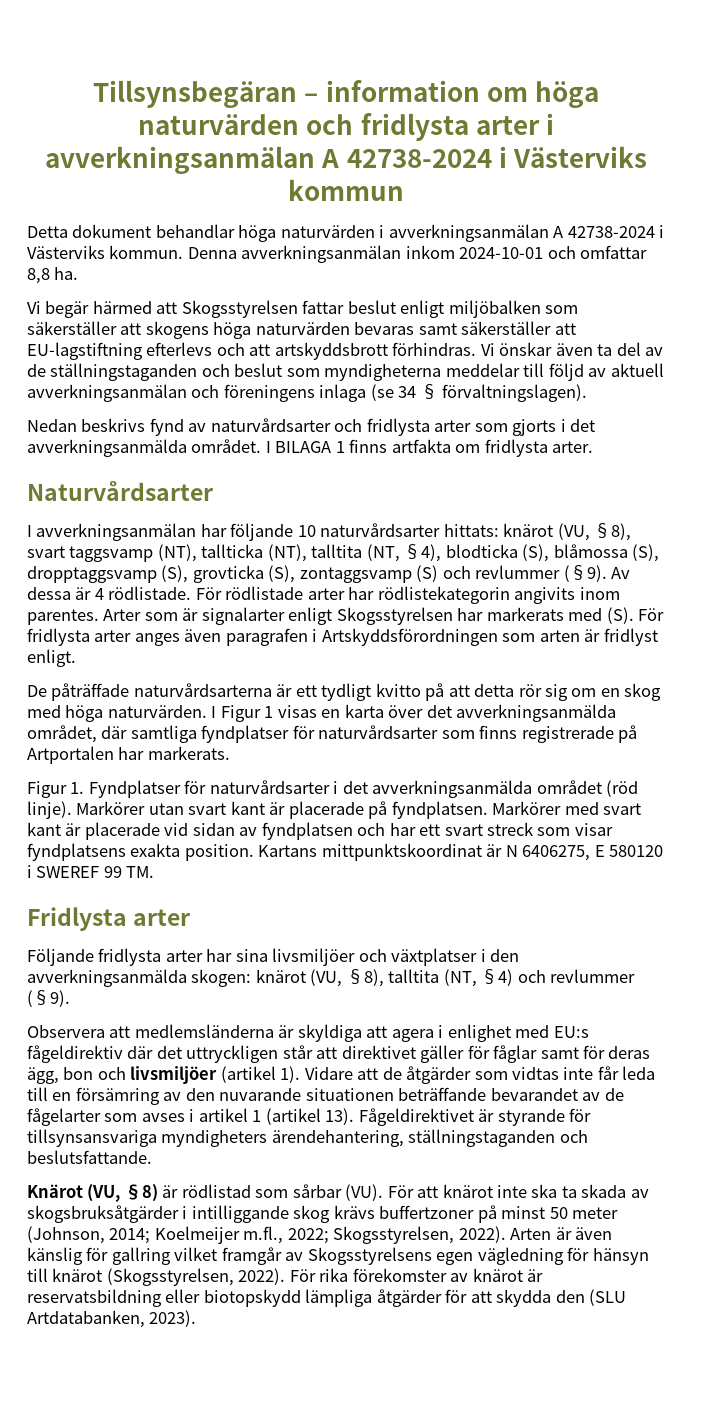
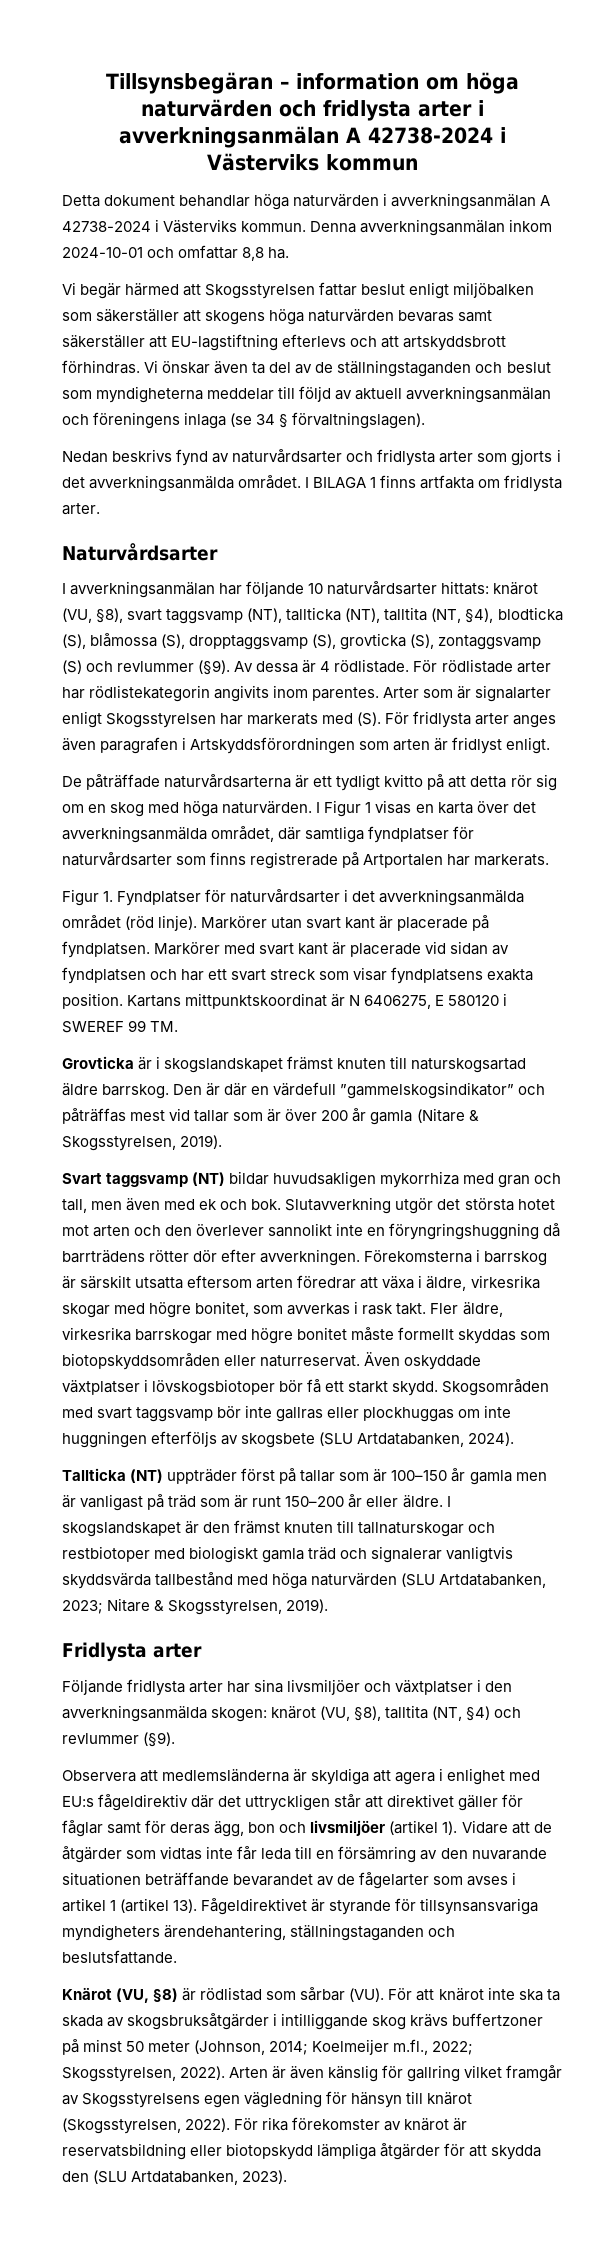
(155, 872) none -> [62,1056,527,1073] [62,1082,546,1099] [62,1108,479,1125] [62,1135,223,1151] [62,1171,562,1188] [62,1197,555,1214] [62,1223,561,1240] [62,1249,548,1266] [62,1275,540,1291] [62,1301,503,1318] [62,1327,551,1344] [62,1352,482,1370] [62,1379,550,1396] [62,1405,512,1422] [62,1431,515,1448] [62,1468,547,1485] [62,1494,451,1511] [62,1520,496,1537] [62,1546,514,1563] [62,1572,547,1589] [62,1598,329,1615] // Grovticka är i skogslandskapet främst knuten till naturskogsartad äldre barrskog. Den är där en värdefull ”gammelskogsindikator” och påträffas mest vid tallar som är över 200 år gamla (Nitare & Skogsstyrelsen, 2019). // Svart taggsvamp (NT) bildar huvudsakligen mykorrhiza med gran och tall, men även med ek och bok. Slutavverkning utgör det största hotet mot arten och den överlever sannolikt inte en föryngringshuggning då barrträdens rötter dör efter avverkningen. Förekomsterna i barrskog är särskilt utsatta eftersom arten föredrar att växa i äldre, virkesrika skogar med högre bonitet, som avverkas i rask takt. Fler äldre, virkesrika barrskogar med högre bonitet måste formellt skyddas som biotopskyddsområden eller naturreservat. Även oskyddade växtplatser i lövskogsbiotoper bör få ett starkt skydd. Skogsområden med svart taggsvamp bör inte gallras eller plockhuggas om inte huggningen efterföljs av skogsbete (SLU Artdatabanken, 2024). // Tallticka (NT) uppträder först på tallar som är 100–150 år gamla men är vanligast på träd som är runt 150–200 år eller äldre. I skogslandskapet är den främst knuten till tallnaturskogar och restbiotoper med biologiskt gamla träd och signalerar vanligtvis skyddsvärda tallbestånd med höga naturvärden (SLU Artdatabanken, 2023; Nitare & Skogsstyrelsen, 2019).

